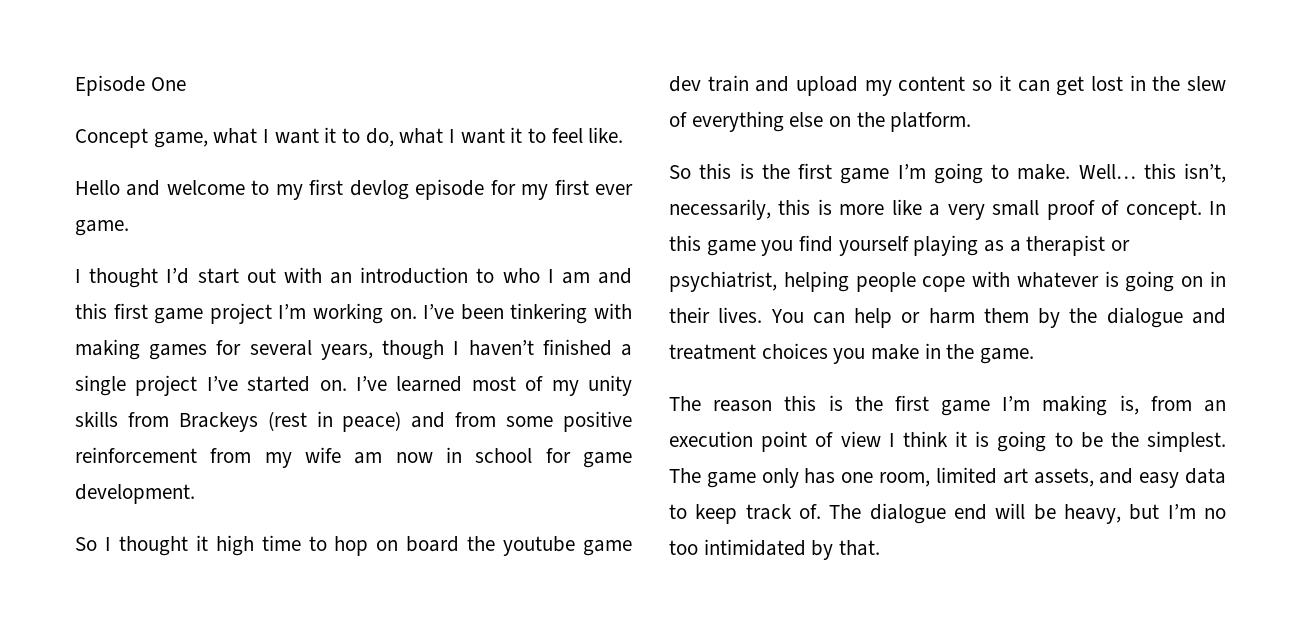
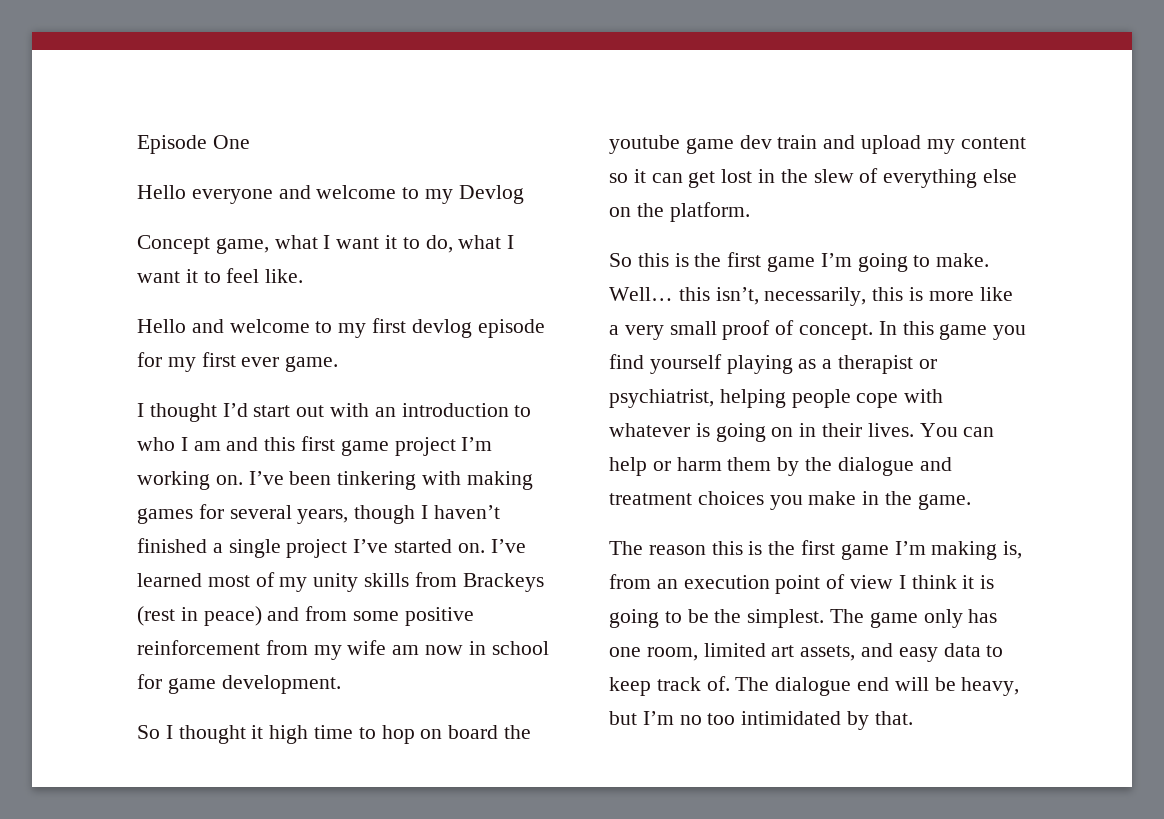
(186, 84) none -> [137,185,524,204] // Hello everyone and welcome to my Devlog

